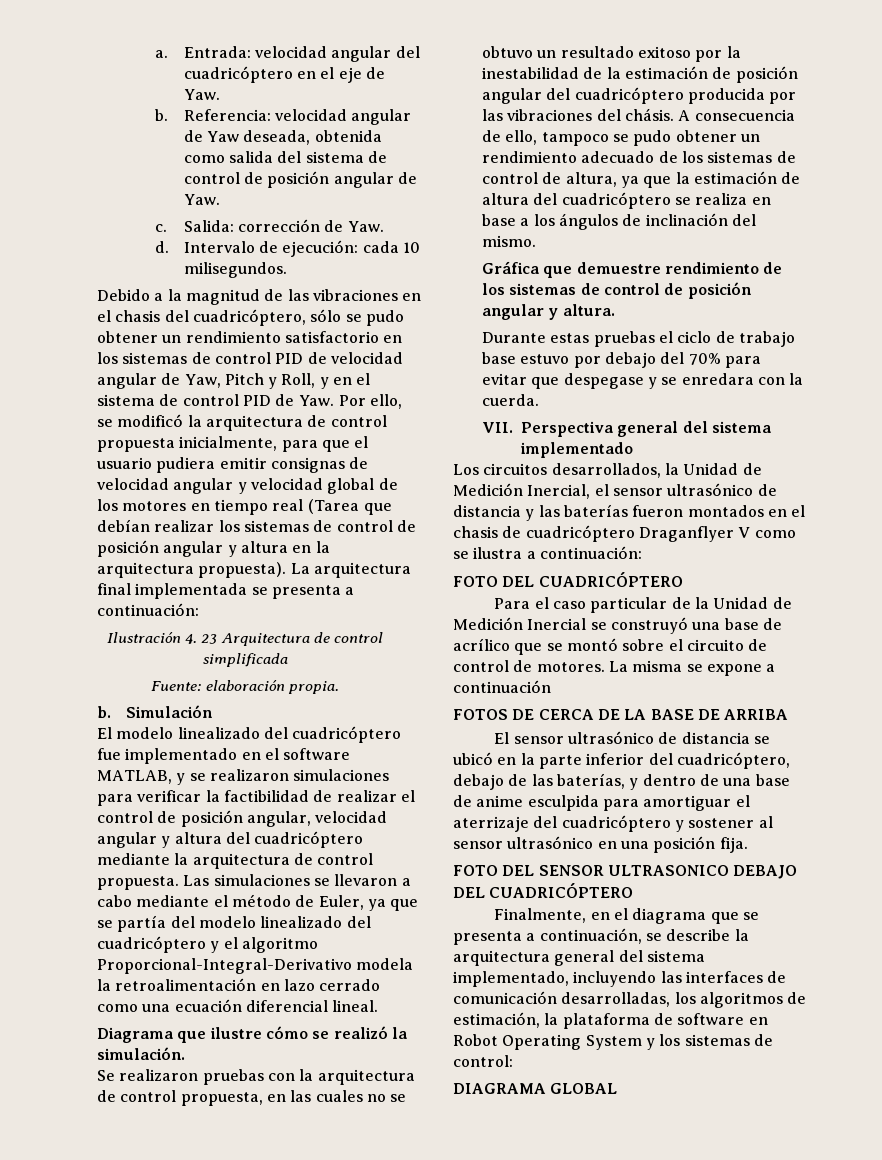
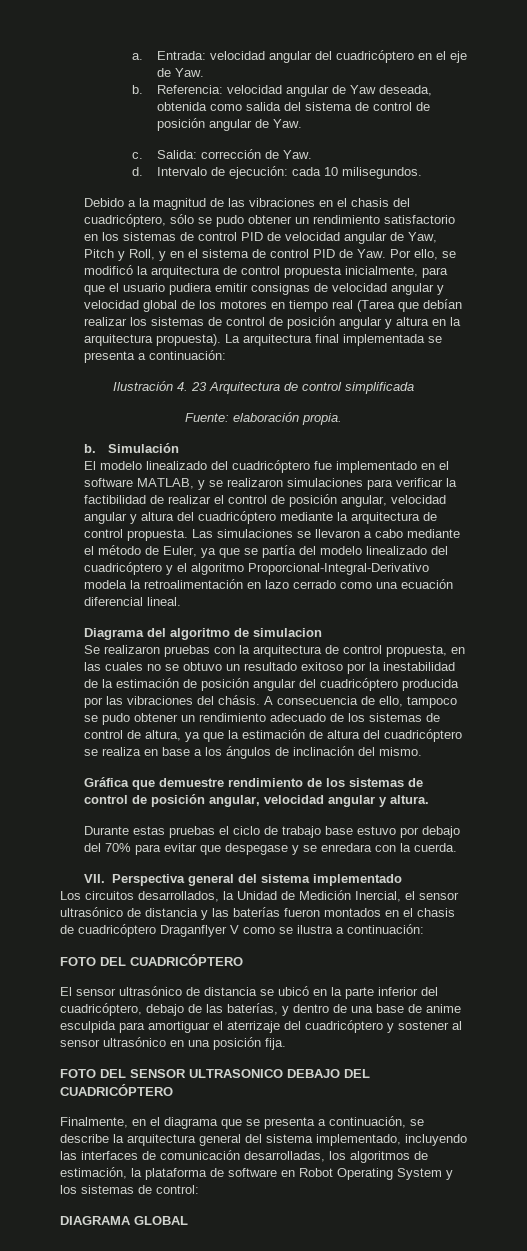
[177,1026,408,1043] [96,1047,185,1060] que ilustre cómo se realizó la simulación. -> [147,628,323,640] del algoritmo de simulacion
(752, 290) none -> [209,795,325,807] angular, velocidad
[494,597,792,613] [453,617,782,634] [453,638,768,655] [453,660,776,676] [453,680,551,693] [453,709,789,720] // Para el caso particular de la Unidad de Medición Inercial se construyó una base de acrílico que se montó sobre el circuito de control de motores. La misma se expone a continuación // FOTOS DE CERCA DE LA BASE DE ARRIBA -> (243, 960) none

